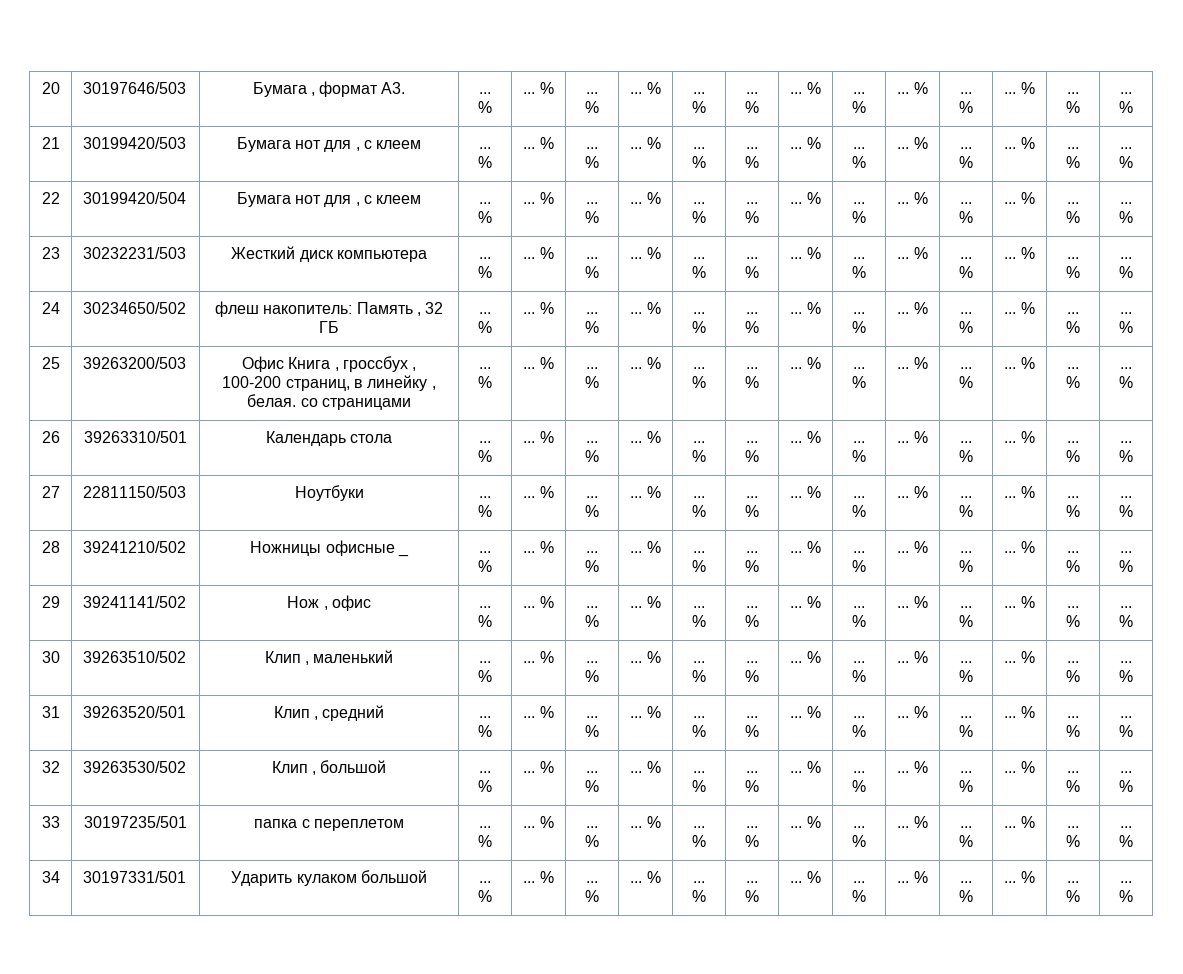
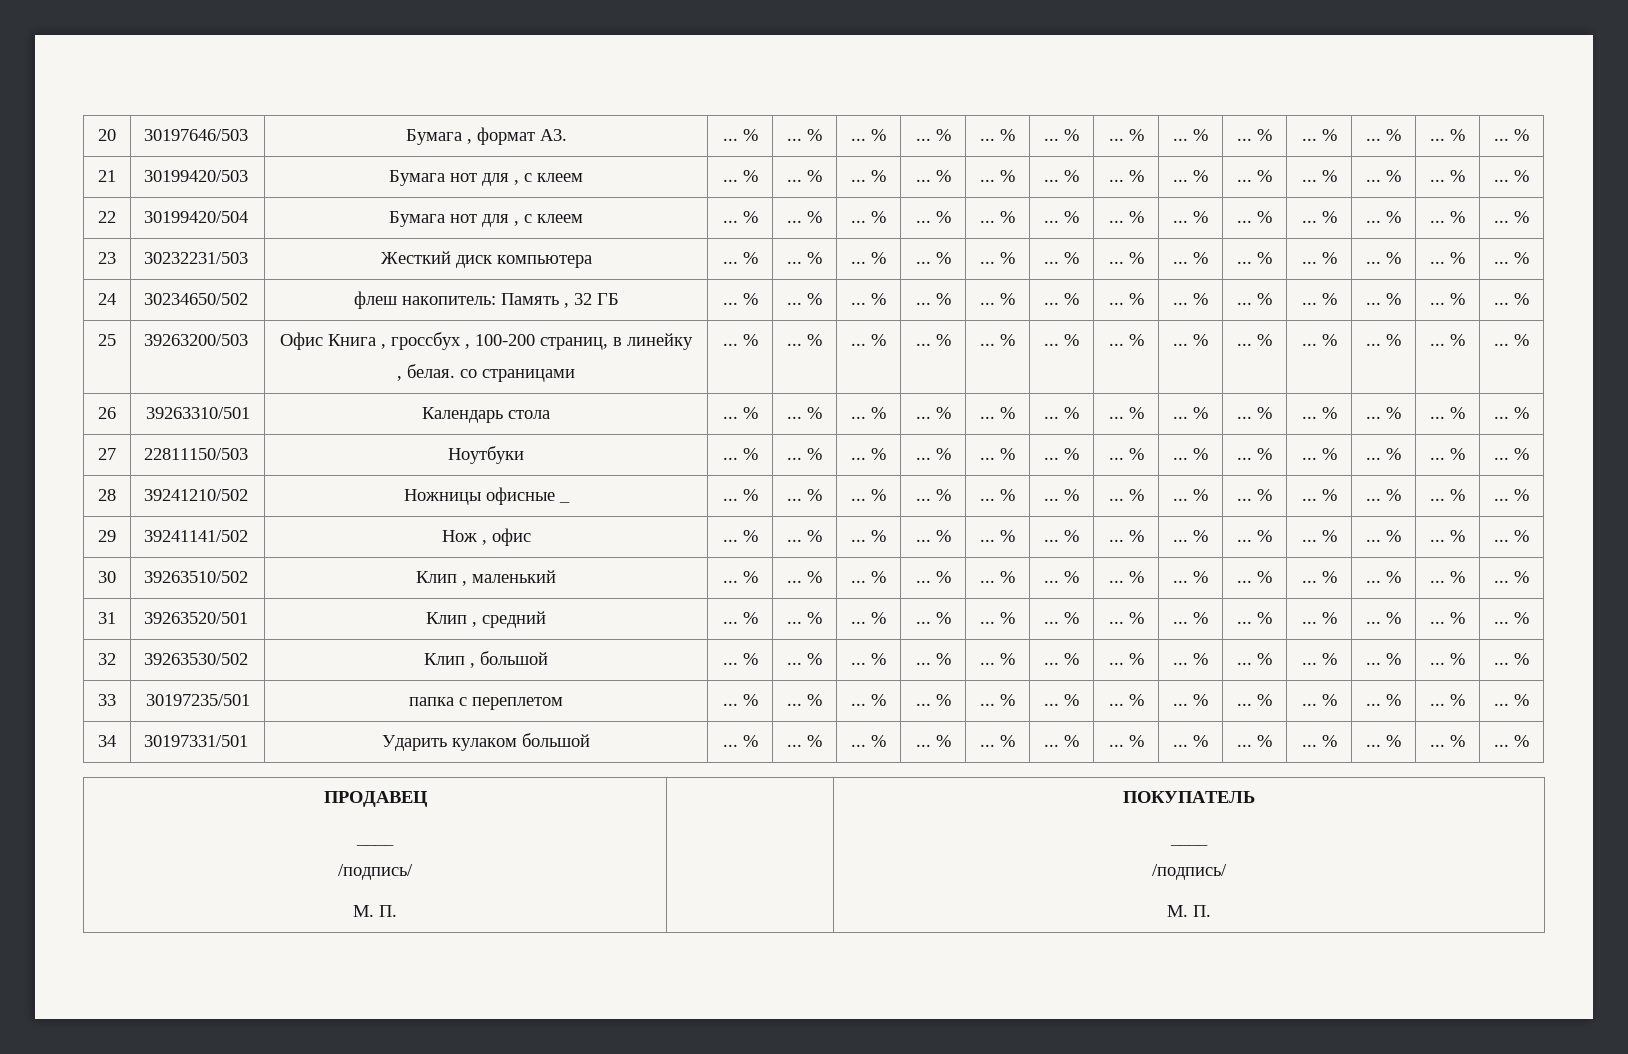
(1133, 896) none -> [323,791,428,807] [356,844,394,846] [338,864,413,880] [353,905,397,917] [1123,791,1255,803] [1170,844,1208,846] [1152,864,1227,880] [1167,905,1211,917] // ПРОДАВЕЦ // ____ // /подпись/ // М. П. | | ПОКУПАТЕЛЬ // ____ // /подпись/ // М. П.

